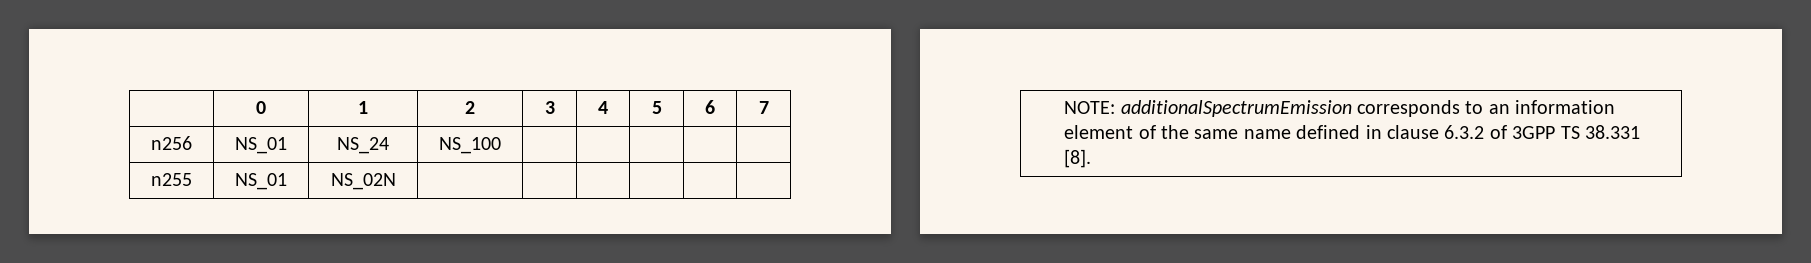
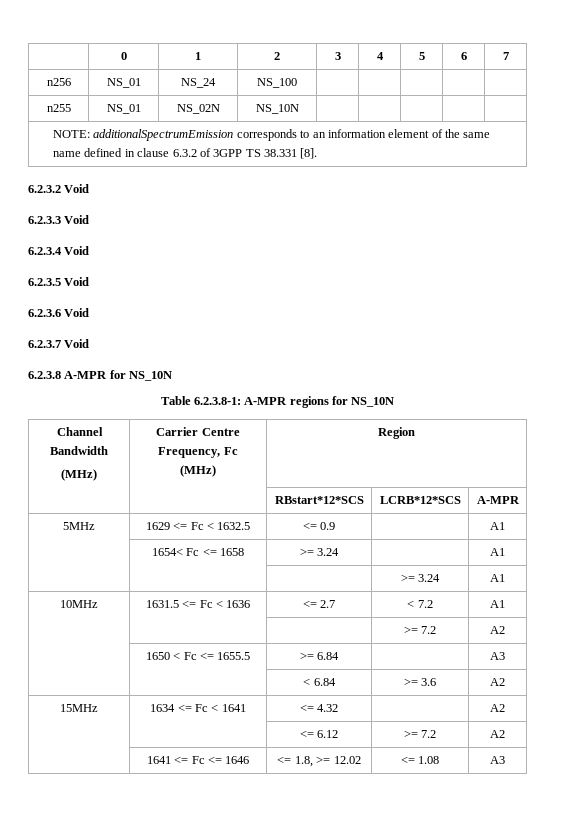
(396, 181) none -> [255,104,299,114] NS_10N
(1092, 158) none -> [28,184,90,193] [28,215,90,224] [28,246,90,255] [28,277,90,286] [28,308,90,317] [28,339,90,348] [28,370,173,381] [160,396,395,408] [56,427,103,436] [50,446,108,455] [61,469,97,481] [156,427,240,436] [158,447,238,458] [180,465,216,477] [378,427,415,439] [274,496,364,504] [379,496,461,504] [476,496,520,504] [63,522,95,530] [145,522,251,530] [302,522,336,530] [490,522,505,530] [151,548,245,556] [299,548,340,556] [490,548,505,556] [400,574,441,582] [490,574,505,582] [60,600,98,608] [145,600,251,608] [302,600,336,608] [407,600,433,608] [490,600,505,608] [403,626,437,634] [490,626,505,634] [145,652,251,660] [299,652,340,660] [490,652,505,660] [303,678,336,686] [403,678,437,686] [490,678,505,686] [60,704,98,712] [150,704,246,712] [299,704,339,712] [490,704,505,712] [299,730,339,738] [403,730,437,738] [490,730,505,738] [146,756,250,764] [277,756,361,767] [400,756,440,764] [490,756,505,764] // 6.2.3.2 Void // 6.2.3.3 Void // 6.2.3.4 Void // 6.2.3.5 Void // 6.2.3.6 Void // 6.2.3.7 Void // 6.2.3.8 A-MPR for NS_10N // Table 6.2.3.8-1: A-MPR regions for NS_10N // Channel Bandwidth // (MHz) | Carrier Centre Frequency, Fc // (MHz) | Region // | | RBstart*12*SCS | LCRB*12*SCS | A-MPR // 5MHz | 1629 <= Fc < 1632.5 | <= 0.9 | | A1 // | 1654< Fc <= 1658 | >= 3.24 | | A1 // | | | >= 3.24 | A1 // 10MHz | 1631.5 <= Fc < 1636 | <= 2.7 | < 7.2 | A1 // | | | >= 7.2 | A2 // | 1650 < Fc <= 1655.5 | >= 6.84 | | A3 // | | < 6.84 | >= 3.6 | A2 // 15MHz | 1634 <= Fc < 1641 | <= 4.32 | | A2 // | | <= 6.12 | >= 7.2 | A2 // | 1641 <= Fc <= 1646 | <= 1.8, >= 12.02 | <= 1.08 | A3

